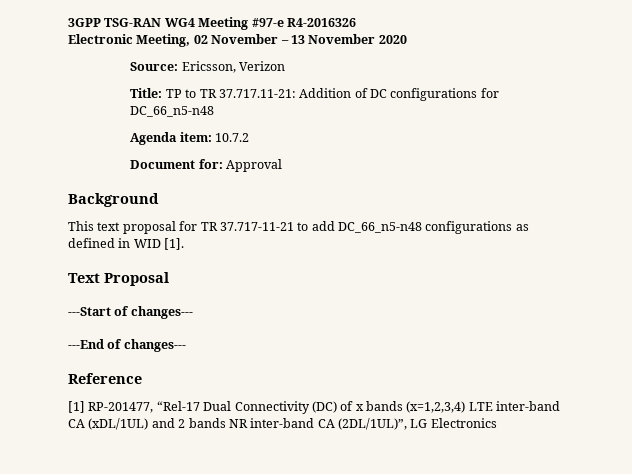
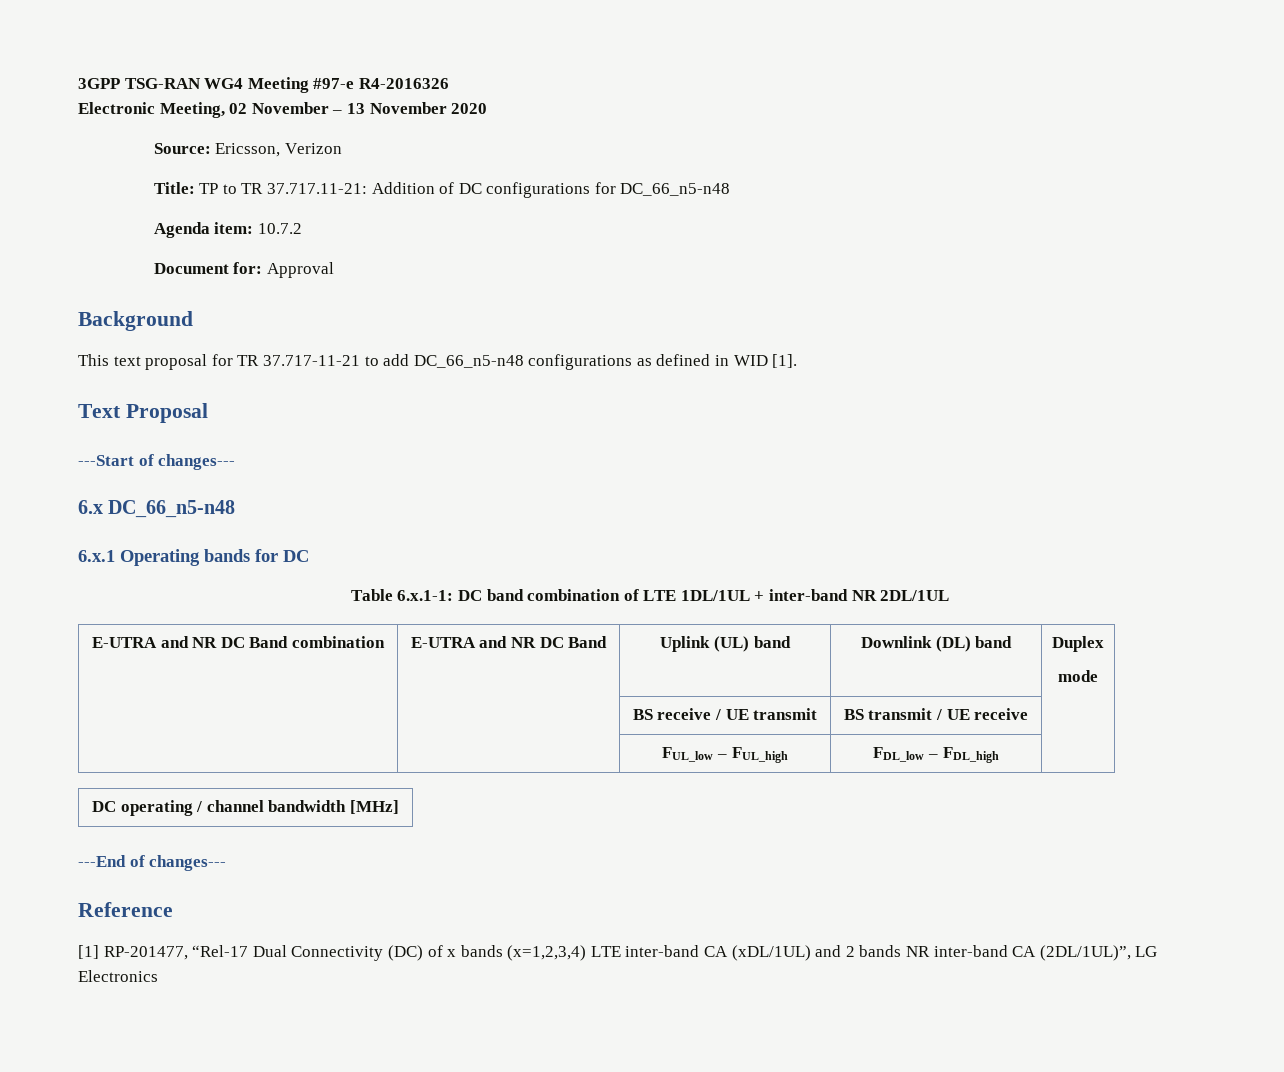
(193, 312) none -> [78,500,236,518] [78,549,309,566] [350,589,950,601] [92,636,385,648] [410,636,608,648] [660,636,791,652] [860,636,1013,652] [1052,636,1104,652] [1058,670,1098,682] [632,708,818,720] [843,708,1029,720] [662,747,788,763] [873,747,999,763] [92,800,399,816] // 6.x DC_66_n5-n48 // 6.x.1 Operating bands for DC // Table 6.x.1-1: DC band combination of LTE 1DL/1UL + inter-band NR 2DL/1UL // E-UTRA and NR DC Band combination | E-UTRA and NR DC Band | Uplink (UL) band | Downlink (DL) band | Duplex // mode // | | BS receive / UE transmit | BS transmit / UE receive | // | | FUL_low – FUL_high | FDL_low – FDL_high | // DC operating / channel bandwidth [MHz]

